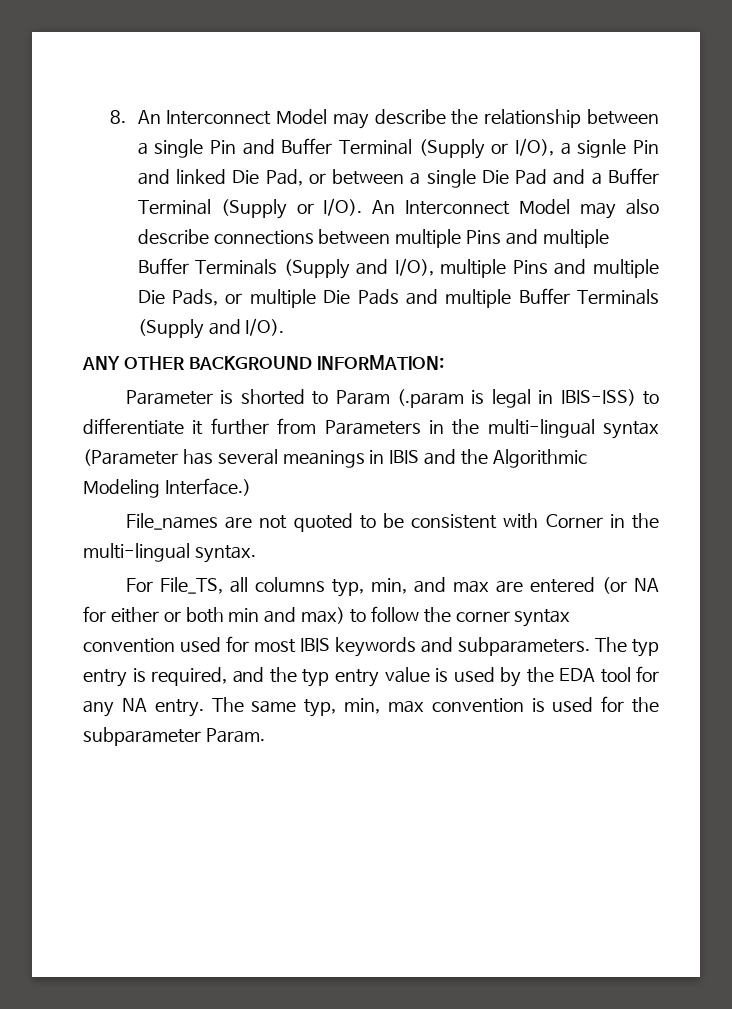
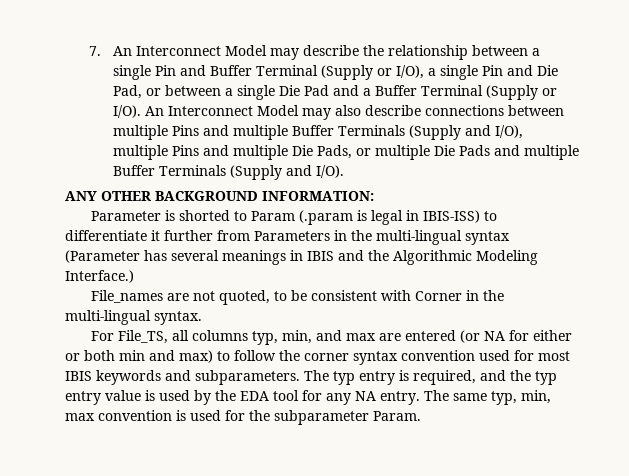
[110,110,127,124] 8. -> [89,46,102,56] 7.
[577,139,659,158] [137,169,226,185] signle Pin and linked -> [440,65,534,80] single Pin and
[293,513,353,532] quoted -> [219,290,271,305] quoted,

